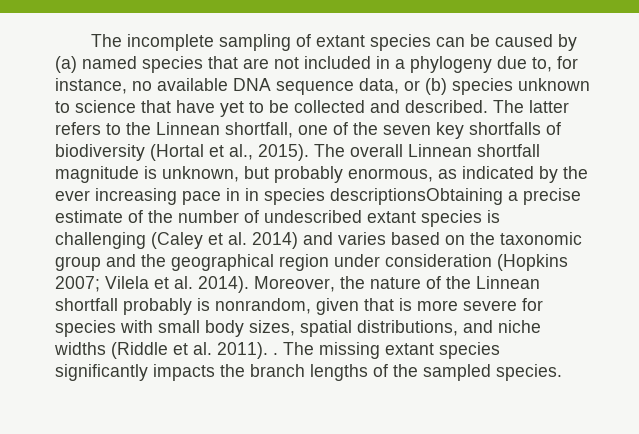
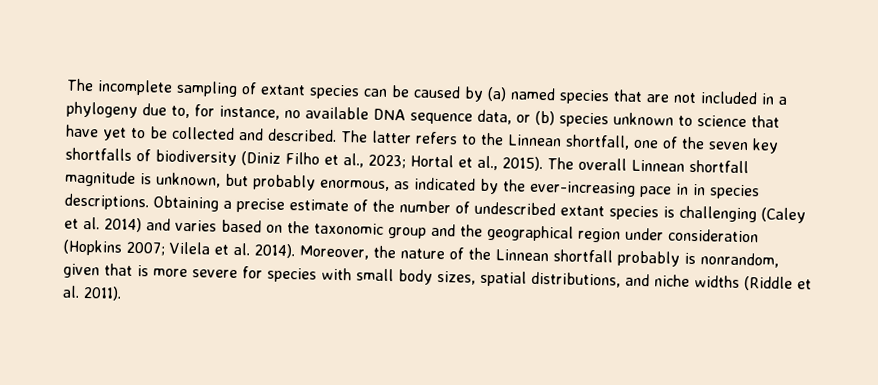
[150,144,204,161] (Hortal -> [241,151,454,169] (Diniz Filho et al., 2023; Hortal
[55,188,177,205] ever increasing -> [529,180,636,197] ever-increasing
[330,188,503,205] descriptionsObtaining -> [64,193,219,212] descriptions. Obtaining
[273,342,500,359] [55,364,562,381] . The missing extant species significantly impacts the branch lengths of the sampled species. -> (122, 293) none

